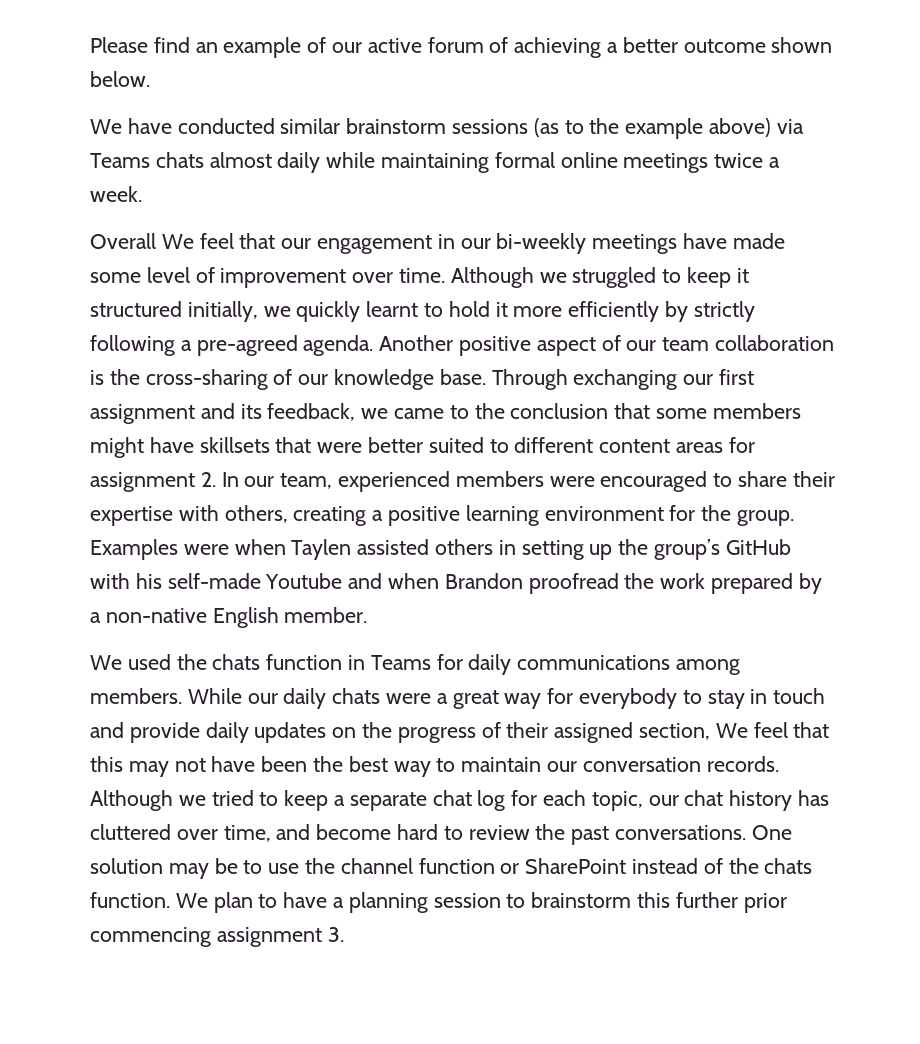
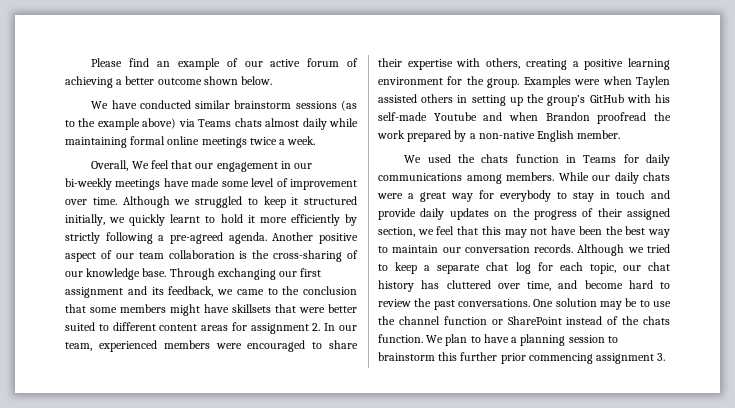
[90,233,156,249] Overall -> [91,160,129,171] Overall,
[715,723,748,738] We -> [417,229,434,235] we

